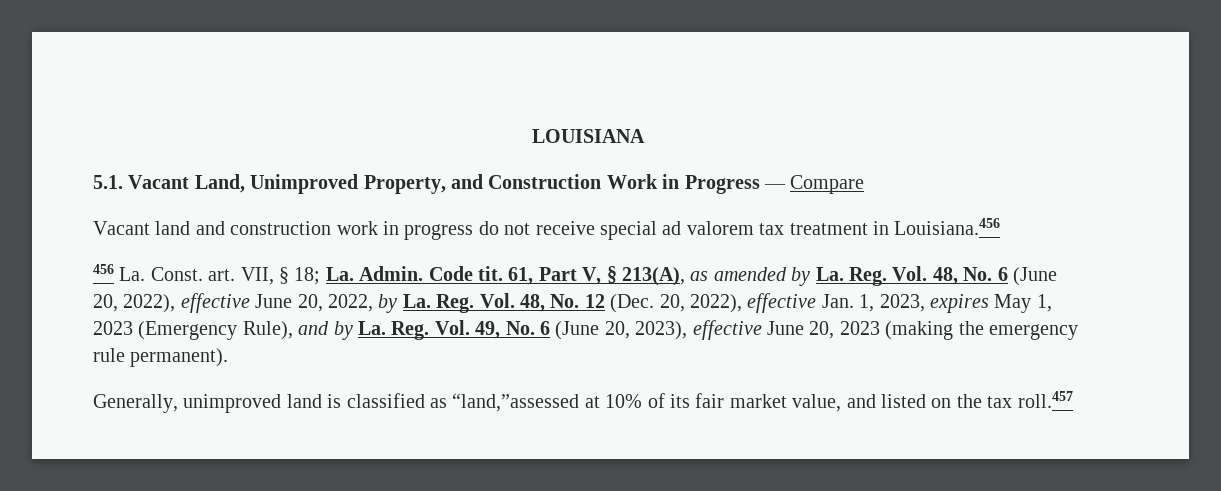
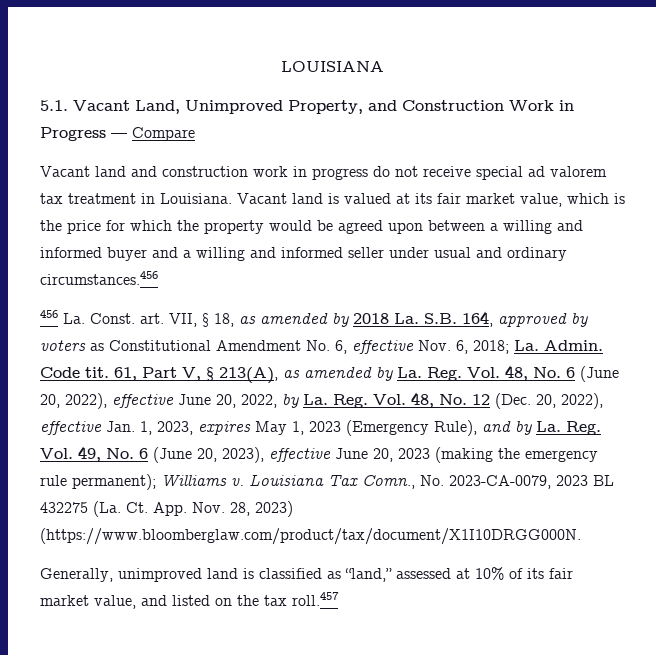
[894,218,1001,235] Louisiana.456 -> [160,193,625,207] [40,220,583,234] [40,247,567,261] [40,271,158,285] Louisiana. Vacant land is valued at its fair market value, which is the price for which the property would be agreed upon between a willing and informed buyer and a willing and informed seller under usual and ordinary circumstances.456
[294,267,321,285] 18; -> [214,311,588,327] [40,340,509,354] 18, as amended by 2018 La. S.B. 164, approved by voters as Constitutional Amendment No. 6, effective Nov. 6, 2018;
[130,348,229,367] permanent). -> [72,474,614,490] [40,501,293,517] [40,528,581,545] permanent); Williams v. Louisiana Tax Comn., No. 2023-CA-0079, 2023 BL 432275 (La. Ct. App. Nov. 28, 2023) (https://www.bloomberglaw.com/product/tax/document/X1I10DRGG000N.
[452,393,580,412] “land,”assessed -> [345,568,451,582] “land,” assessed

